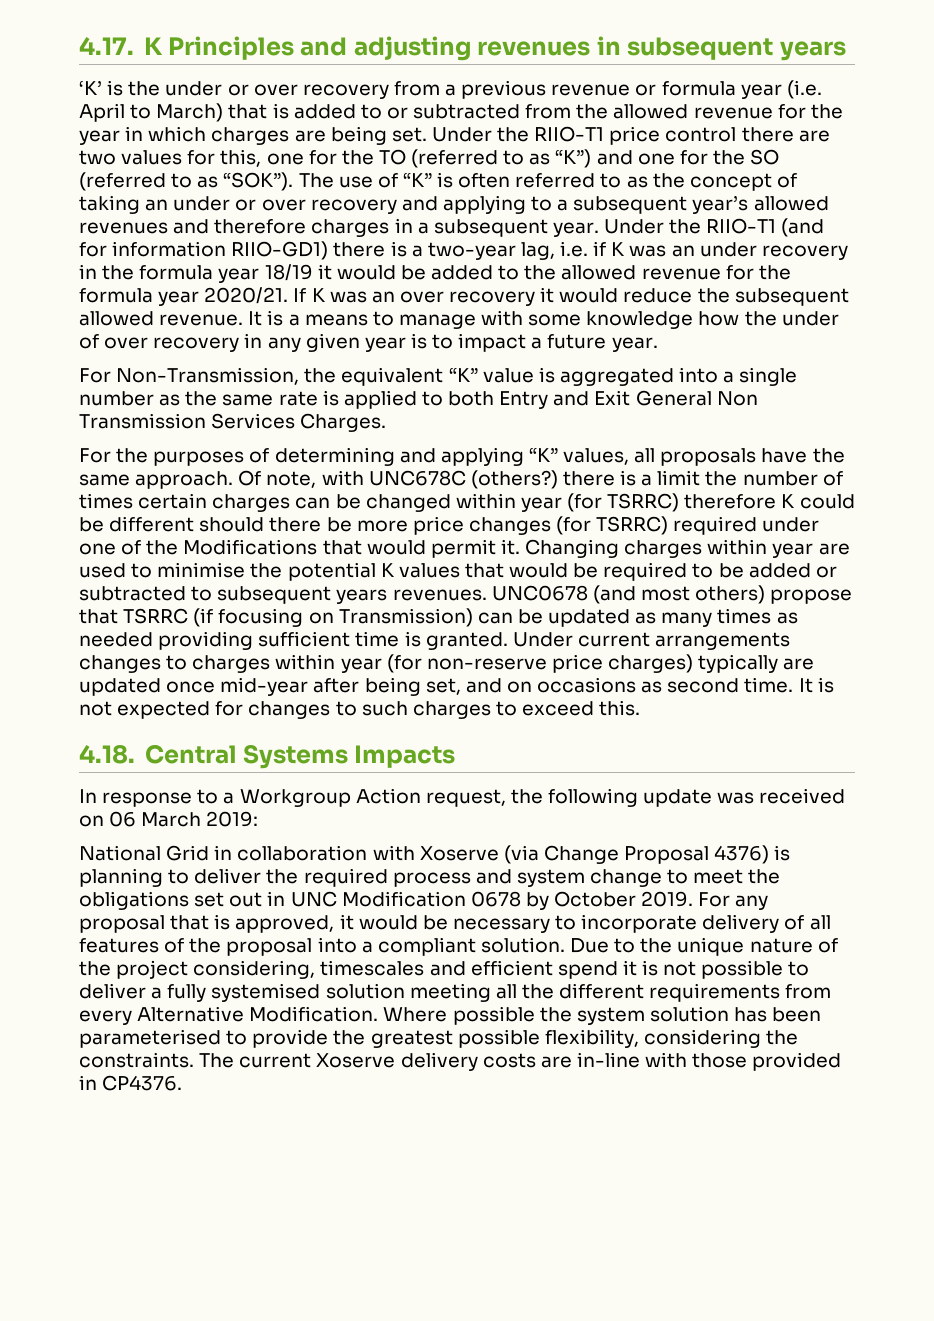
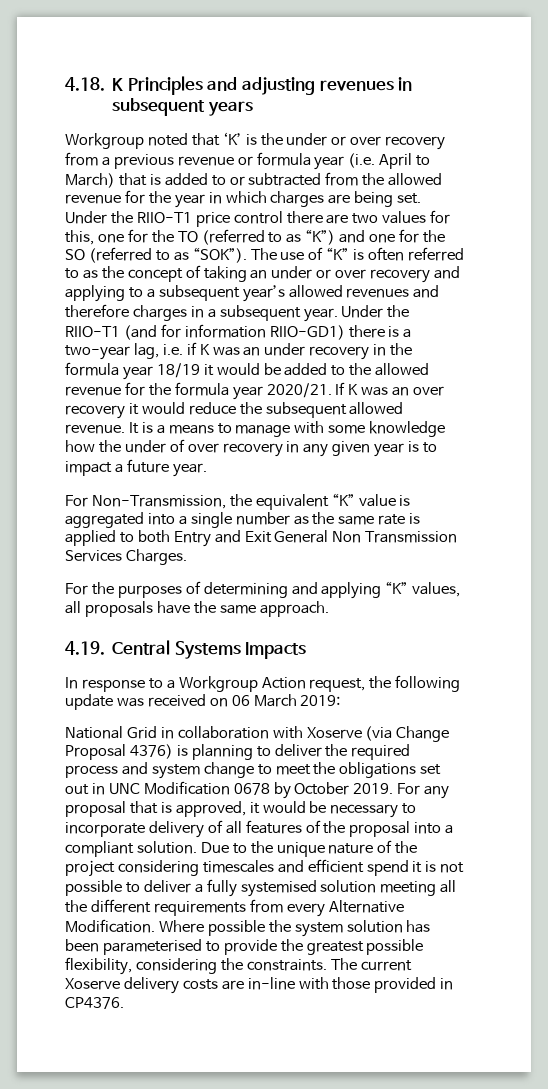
[79,36,134,55] 4.17. -> [65,77,105,91] 4.18.
(846, 51) none -> [65,133,220,149] Workgroup noted that
[238,470,843,489] [79,493,855,512] [79,516,820,535] [79,539,850,558] [79,562,837,581] [79,585,853,604] [79,608,798,627] [79,631,791,650] [79,654,815,673] [79,677,834,696] [79,700,641,719] [79,744,135,764] Of note, with UNC678C (others?) there is a limit the number of times certain charges can be changed within year (for TSRRC) therefore K could be different should there be more price changes (for TSRRC) required under one of the Modifications that would permit it. Changing charges within year are used to minimise the potential K values that would be required to be added or subtracted to subsequent years revenues. UNC0678 (and most others) propose that TSRRC (if focusing on Transmission) can be updated as many times as needed providing sufficient time is granted. Under current arrangements changes to charges within year (for non-reserve price charges) typically are updated once mid-year after being set, and on occasions as second time. It is not expected for changes to such charges to exceed this. // 4.18. -> [65,641,105,655] // 4.19.
[193,960,316,979] considering, -> [117,860,199,876] considering

